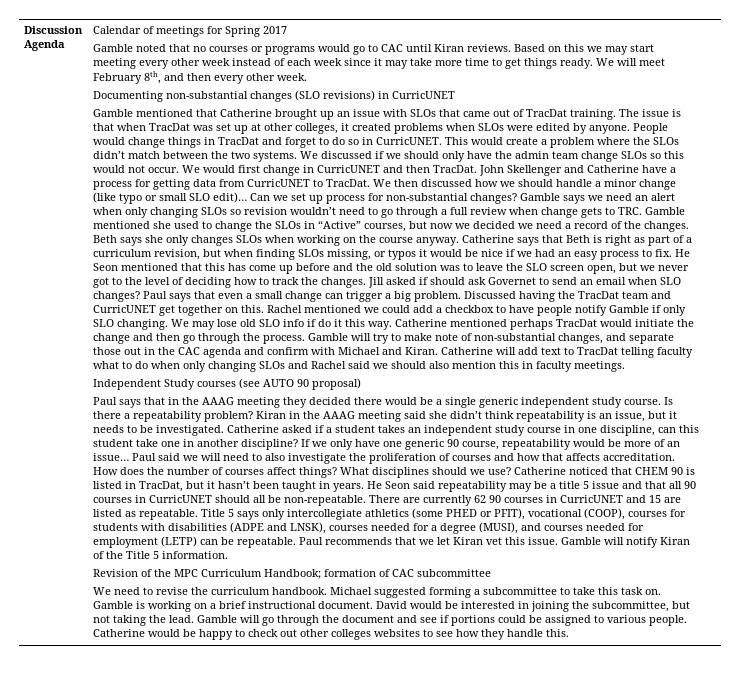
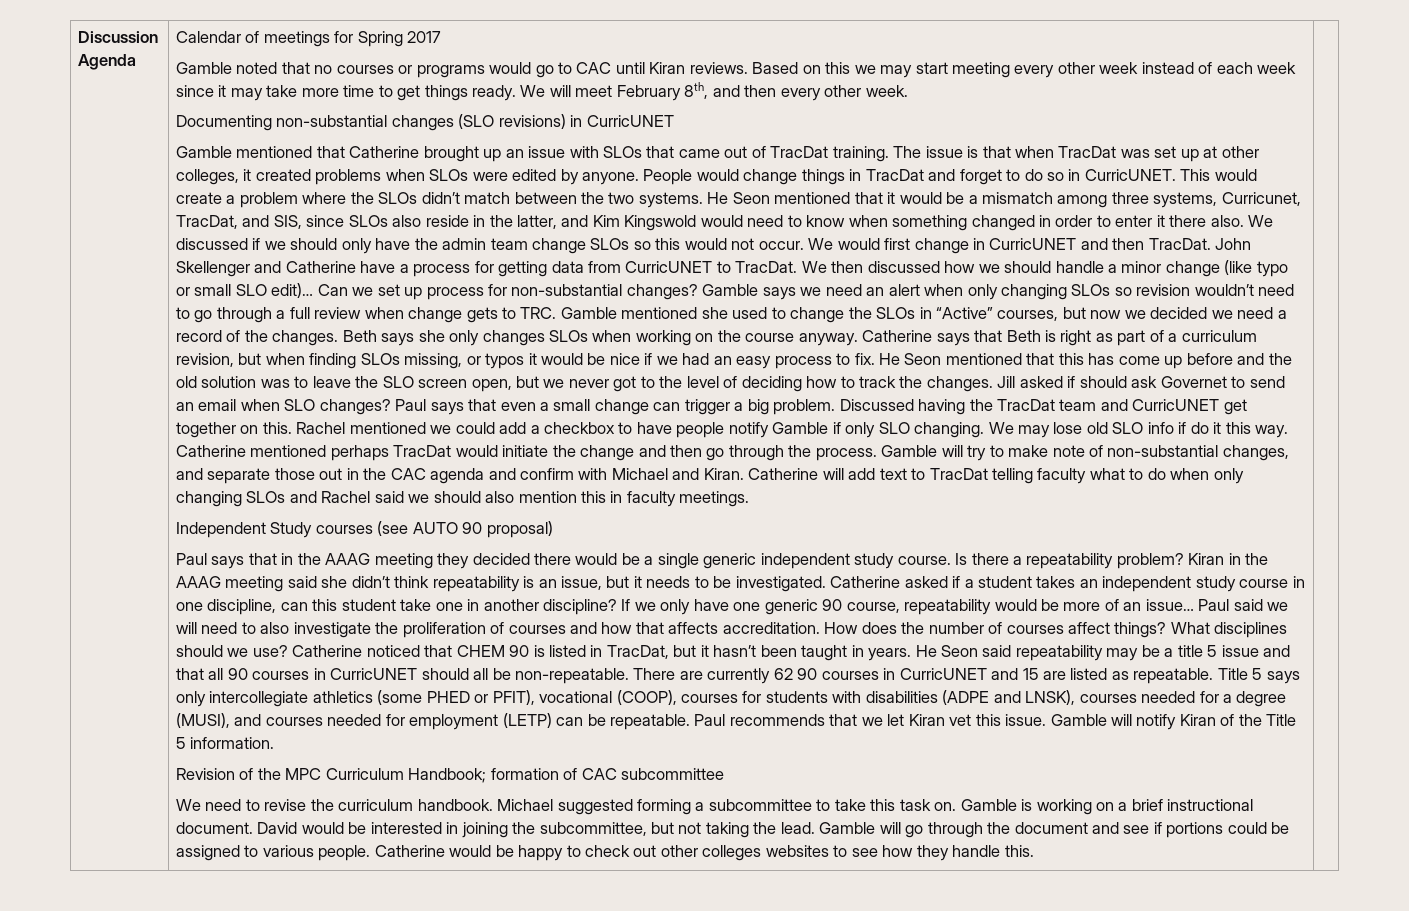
(298, 156) none -> [707,192,1301,208] [175,215,1244,231] He Seon mentioned that it would be a mismatch among three systems, Curricunet, TracDat, and SIS, since SLOs also reside in the latter, and Kim Kingswold would need to know when something changed in order to enter it there also.

